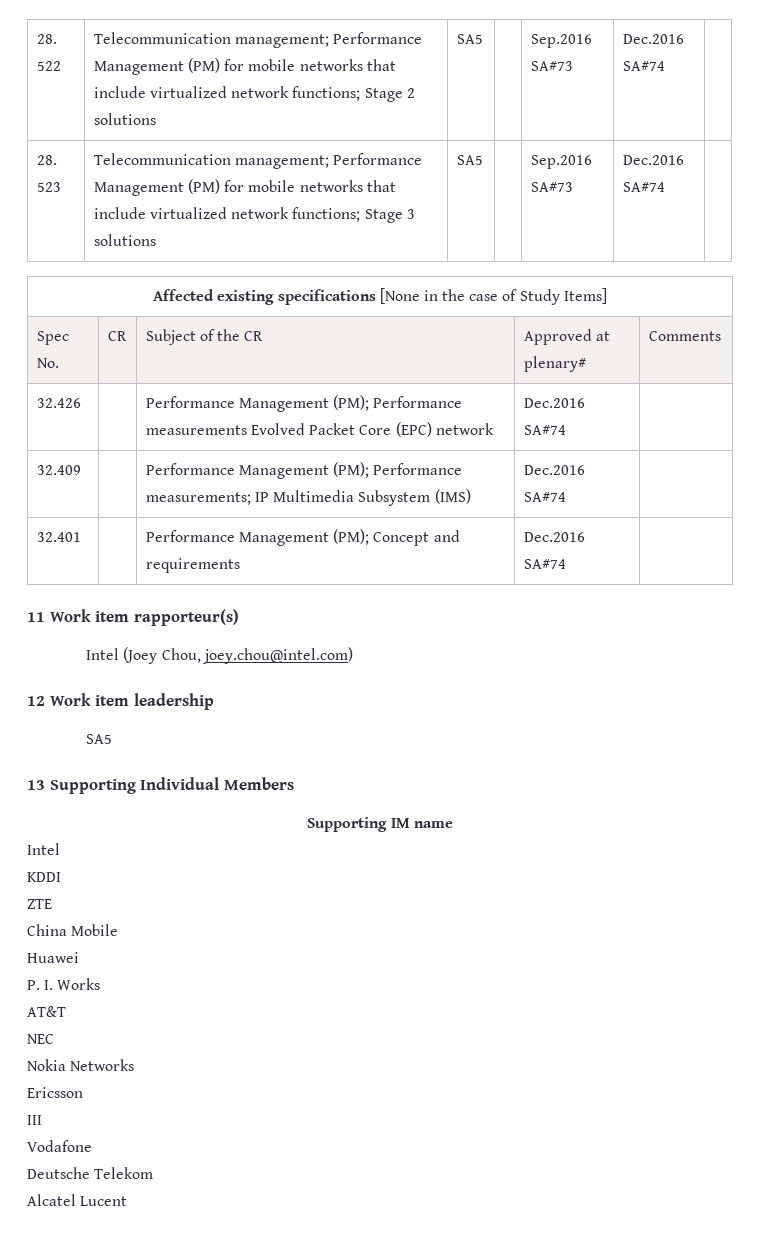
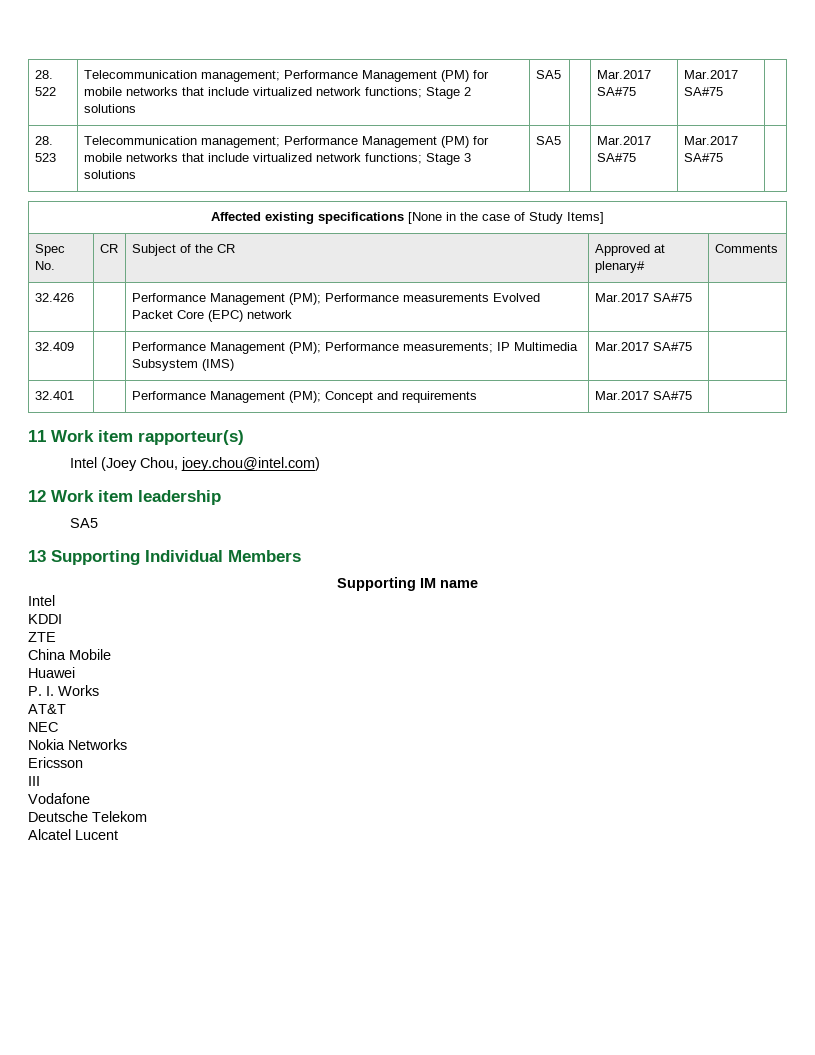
[530,34,592,48] [530,61,573,71] [622,34,684,44] [622,61,665,71] Sep.2016 SA#73 | Dec.2016 SA#74 -> [596,70,651,79] [596,87,636,96] [683,70,738,79] [683,87,723,96] Mar.2017 SA#75 | Mar.2017 SA#75
[530,155,592,169] [530,182,573,192] [622,155,684,165] [622,182,665,192] Sep.2016 SA#73 | Dec.2016 SA#74 -> [596,136,651,145] [596,153,636,162] [683,136,738,145] [683,153,723,162] Mar.2017 SA#75 | Mar.2017 SA#75
[523,398,585,408] [523,425,566,435] Dec.2016 SA#74 -> [594,293,692,302] Mar.2017 SA#75
[523,465,585,475] [523,492,566,502] Dec.2016 SA#74 -> [594,342,692,351] Mar.2017 SA#75
[523,532,585,542] [523,559,566,569] Dec.2016 SA#74 -> [594,391,692,400] Mar.2017 SA#75

